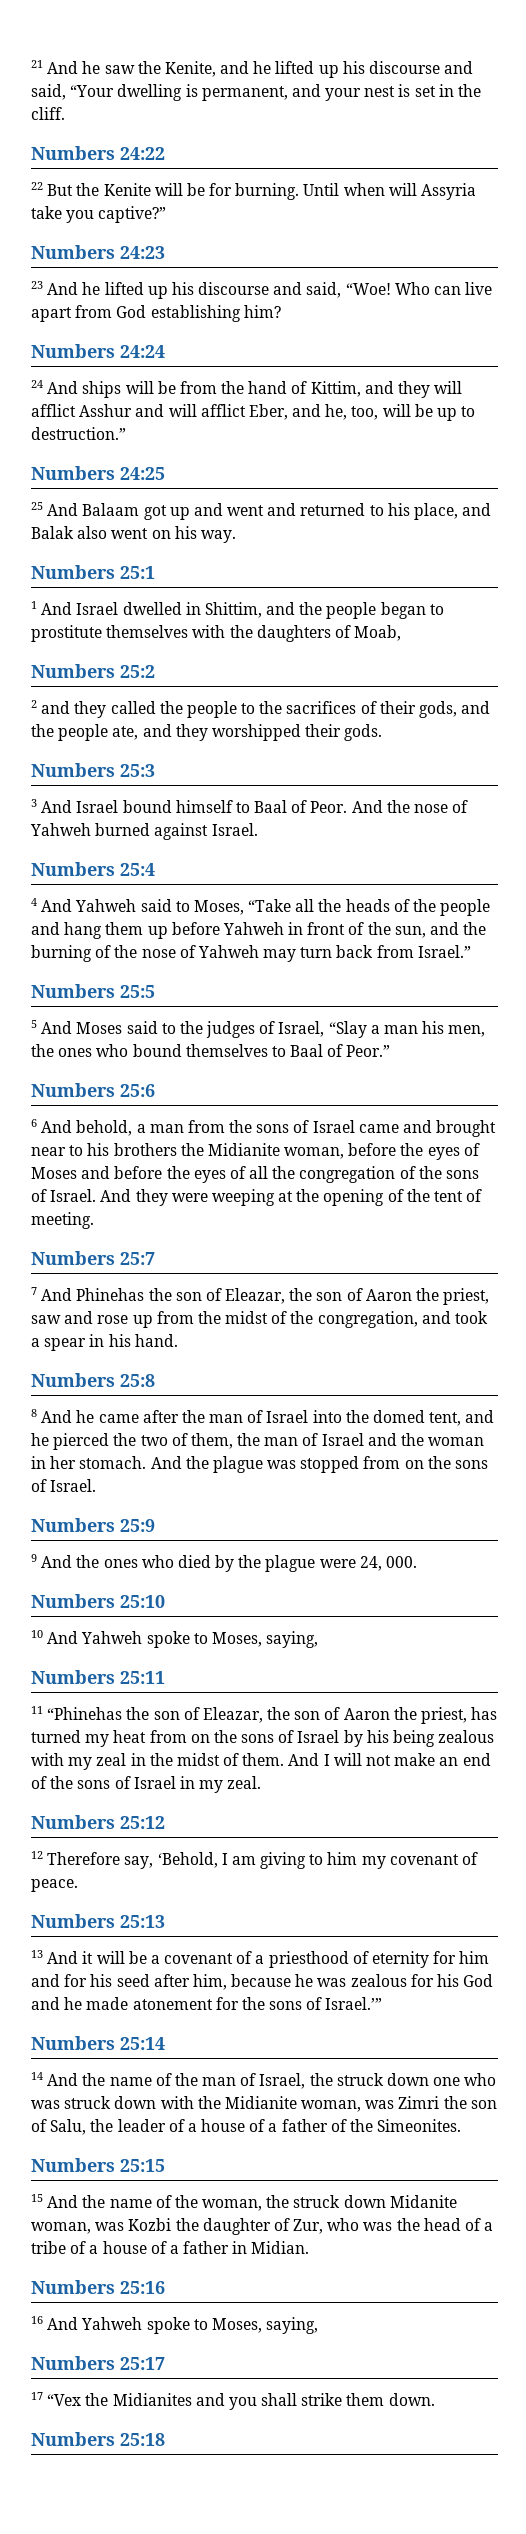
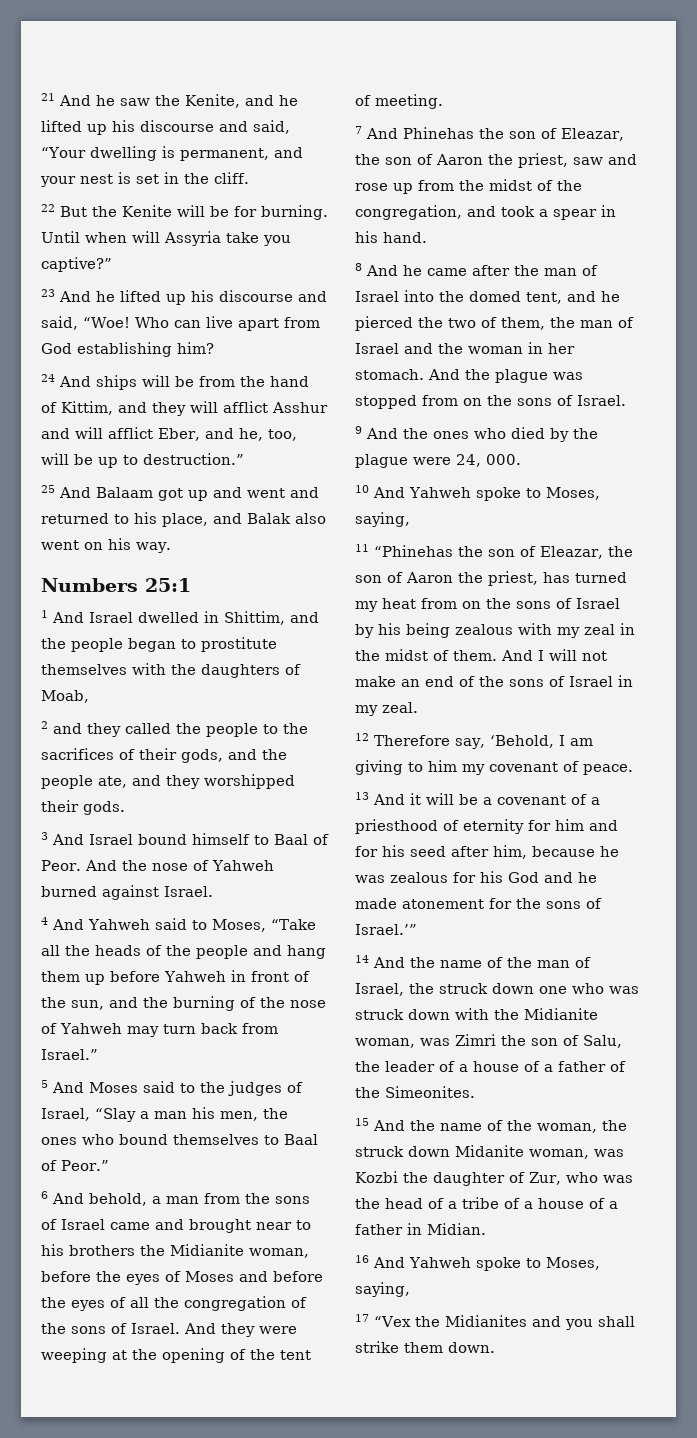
[31,146,165,160] // Numbers 24:22 -> (249, 178) none
[31,245,165,259] // Numbers 24:23 -> (112, 264) none
[31,344,165,358] // Numbers 24:24 -> (214, 348) none
[31,466,165,480] // Numbers 24:25 -> (244, 459) none
[31,664,155,678] // Numbers 25:2 -> (89, 696) none
[31,763,155,777] // Numbers 25:3 -> (125, 808) none
[31,862,155,876] // Numbers 25:4 -> (213, 891) none
[31,984,155,998] // Numbers 25:5 -> (98, 1054) none
[31,1083,155,1097] // Numbers 25:6 -> (109, 1165) none
[31,1251,155,1265] // Numbers 25:7 -> (443, 101) none
[31,1373,155,1387] // Numbers 25:8 -> (427, 237) none
[31,1518,155,1532] // Numbers 25:9 -> (626, 400) none
[31,1594,165,1608] // Numbers 25:10 -> (521, 459) none
[31,1670,165,1684] // Numbers 25:11 -> (410, 519) none
[31,1815,165,1829] // Numbers 25:12 -> (418, 707) none
[31,1914,165,1928] // Numbers 25:13 -> (633, 769) none
[31,2036,165,2050] // Numbers 25:14 -> (417, 929) none
[31,2158,165,2172] // Numbers 25:15 -> (475, 1092) none
[31,2280,165,2294] // Numbers 25:16 -> (486, 1229) none
[31,2356,165,2370] // Numbers 25:17 -> (410, 1289) none
[31,2432,165,2446] // Numbers 25:18 -> (495, 1347) none

